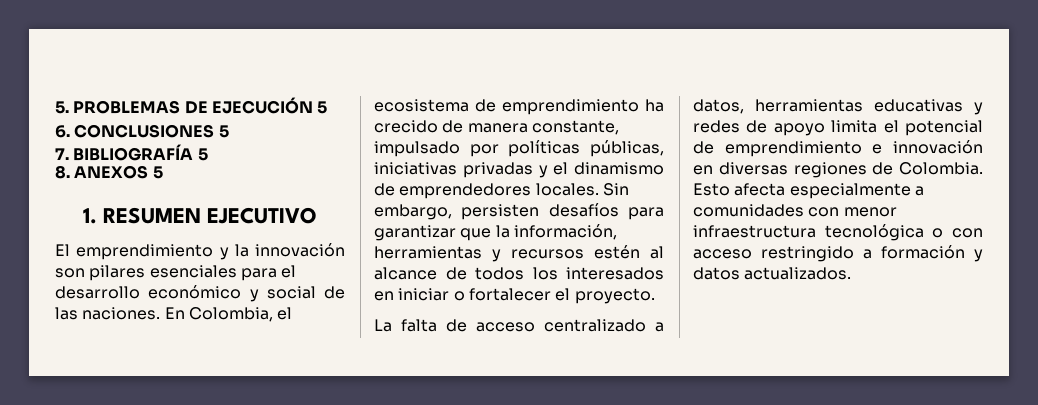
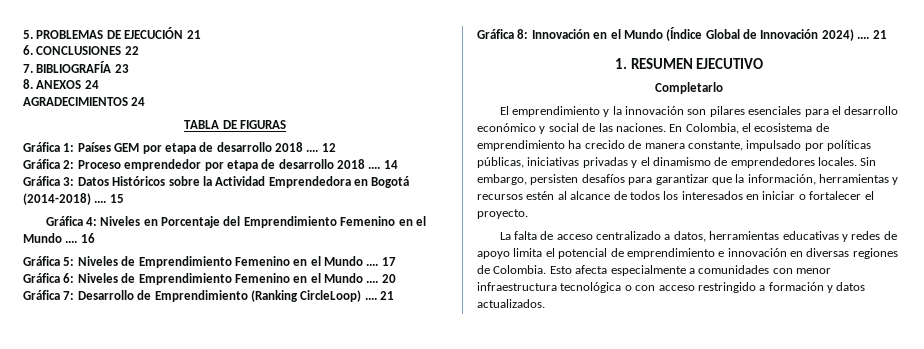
[317,101,328,114] 5 -> [186,30,201,39] 21
[218,125,229,138] 5 -> [124,46,139,55] 22
[197,148,208,161] 5 -> [114,64,129,73] 23
[152,166,163,179] 5 -> [84,80,99,89] [23,97,146,106] [184,120,286,129] [23,142,336,154] [23,159,398,171] [23,176,410,188] [23,193,124,205] [45,216,426,228] [23,233,95,243] [23,256,396,268] [23,273,396,285] [23,290,394,302] [477,27,887,41] 24 // AGRADECIMIENTOS 24 // TABLA DE FIGURAS // Gráfica 1: Países GEM por etapa de desarrollo 2018 .... 12 // Gráfica 2: Proceso emprendedor por etapa de desarrollo 2018 .... 14 // Gráfica 3: Datos Históricos sobre la Actividad Emprendedora en Bogotá (2014-2018) .... 15 // Gráfica 4: Niveles en Porcentaje del Emprendimiento Femenino en el Mundo .... 16 // Gráfica 5: Niveles de Emprendimiento Femenino en el Mundo .... 17 // Gráfica 6: Niveles de Emprendimiento Femenino en el Mundo .... 20 // Gráfica 7: Desarrollo de Emprendimiento (Ranking CircleLoop) .... 21 // Gráfica 8: Innovación en el Mundo (Índice Global de Innovación 2024) .... 21
(318, 215) none -> [655,82,723,94] // Completarlo

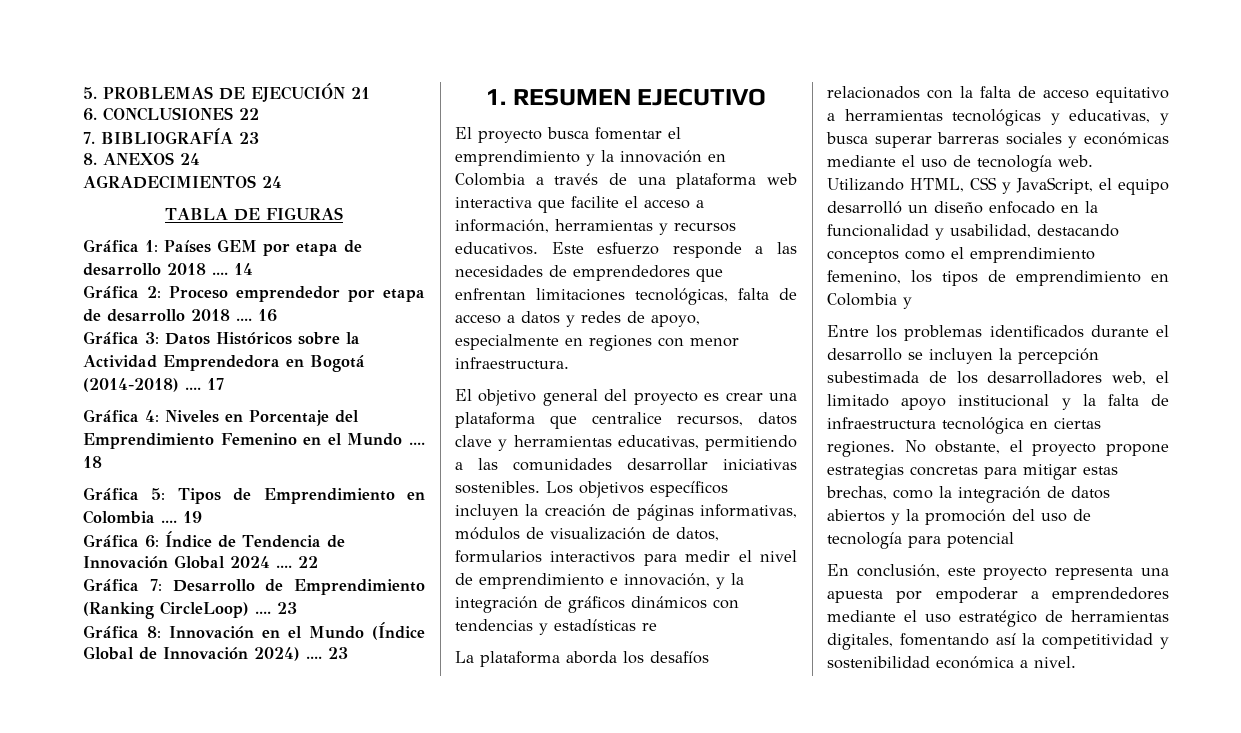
[321,143,336,152] 12 -> [234,263,253,275] 14
[383,160,398,169] 14 -> [258,309,277,322] 16
[109,194,124,203] 15 -> [207,378,224,390] 17
[80,233,95,243] 16 -> [83,456,102,468] 18
[77,256,396,268] [23,273,396,285] Niveles de Emprendimiento Femenino en el Mundo .... 17 // Gráfica 6: Niveles de Emprendimiento Femenino en el Mundo .... 20 -> [177,488,425,504] [83,510,202,524] [83,531,345,548] [83,555,318,569] Tipos de Emprendimiento en Colombia .... 19 // Gráfica 6: Índice de Tendencia de Innovación Global 2024 .... 22
[380,291,394,300] 21 -> [277,602,297,614] 23
[872,30,887,39] 21 -> [328,647,348,659] 23
[655,82,723,94] [499,106,899,117] [477,123,829,134] [477,140,871,151] [477,157,877,168] [477,174,899,185] [477,191,874,200] [477,209,528,219] [499,231,897,242] [477,248,898,259] [477,265,831,276] [477,282,866,293] [477,299,545,308] // Completarlo // El emprendimiento y la innovación son pilares esenciales para el desarrollo económico y social de las naciones. En Colombia, el ecosistema de emprendimiento ha crecido de manera constante, impulsado por políticas públicas, iniciativas privadas y el dinamismo de emprendedores locales. Sin embargo, persisten desafíos para garantizar que la información, herramientas y recursos estén al alcance de todos los interesados en iniciar o fortalecer el proyecto. // La falta de acceso centralizado a datos, herramientas educativas y redes de apoyo limita el potencial de emprendimiento e innovación en diversas regiones de Colombia. Esto afecta especialmente a comunidades con menor infraestructura tecnológica o con acceso restringido a formación y datos actualizados. -> [455,127,681,143] [455,150,726,166] [455,173,797,189] [455,196,704,213] [455,219,736,235] [455,242,797,258] [455,265,723,282] [455,288,797,305] [455,311,700,327] [455,334,739,351] [455,357,569,369] [455,389,797,406] [455,412,797,429] [455,435,797,451] [455,458,797,471] [455,481,728,498] [455,504,797,521] [455,527,719,541] [455,550,797,566] [455,573,744,589] [455,596,739,613] [455,619,657,635] [455,651,709,667] [827,86,1169,103] [827,109,1169,126] [826,132,1169,148] [827,155,1093,172] [827,177,1169,195] [827,201,1098,214] [827,224,1119,240] [827,247,1095,263] [827,270,1169,286] [827,293,912,309] [827,325,1169,341] [827,348,1099,364] [827,371,1169,385] [827,394,1169,410] [827,417,1101,434] [827,440,1169,457] [827,464,1118,480] [826,486,1110,503] [827,509,1091,525] [827,532,1014,549] [827,564,1169,580] [827,587,1169,603] [827,610,1169,627] [827,633,1169,650] [827,656,1076,669] // El proyecto busca fomentar el emprendimiento y la innovación en Colombia a través de una plataforma web interactiva que facilite el acceso a información, herramientas y recursos educativos. Este esfuerzo responde a las necesidades de emprendedores que enfrentan limitaciones tecnológicas, falta de acceso a datos y redes de apoyo, especialmente en regiones con menor infraestructura. // El objetivo general del proyecto es crear una plataforma que centralice recursos, datos clave y herramientas educativas, permitiendo a las comunidades desarrollar iniciativas sostenibles. Los objetivos específicos incluyen la creación de páginas informativas, módulos de visualización de datos, formularios interactivos para medir el nivel de emprendimiento e innovación, y la integración de gráficos dinámicos con tendencias y estadísticas re // La plataforma aborda los desafíos relacionados con la falta de acceso equitativo a herramientas tecnológicas y educativas, y busca superar barreras sociales y económicas mediante el uso de tecnología web. Utilizando HTML, CSS y JavaScript, el equipo desarrolló un diseño enfocado en la funcionalidad y usabilidad, destacando conceptos como el emprendimiento femenino, los tipos de emprendimiento en Colombia y // Entre los problemas identificados durante el desarrollo se incluyen la percepción subestimada de los desarrolladores web, el limitado apoyo institucional y la falta de infraestructura tecnológica en ciertas regiones. No obstante, el proyecto propone estrategias concretas para mitigar estas brechas, como la integración de datos abiertos y la promoción del uso de tecnología para potencial // En conclusión, este proyecto representa una apuesta por empoderar a emprendedores mediante el uso estratégico de herramientas digitales, fomentando así la competitividad y sostenibilidad económica a nivel.

